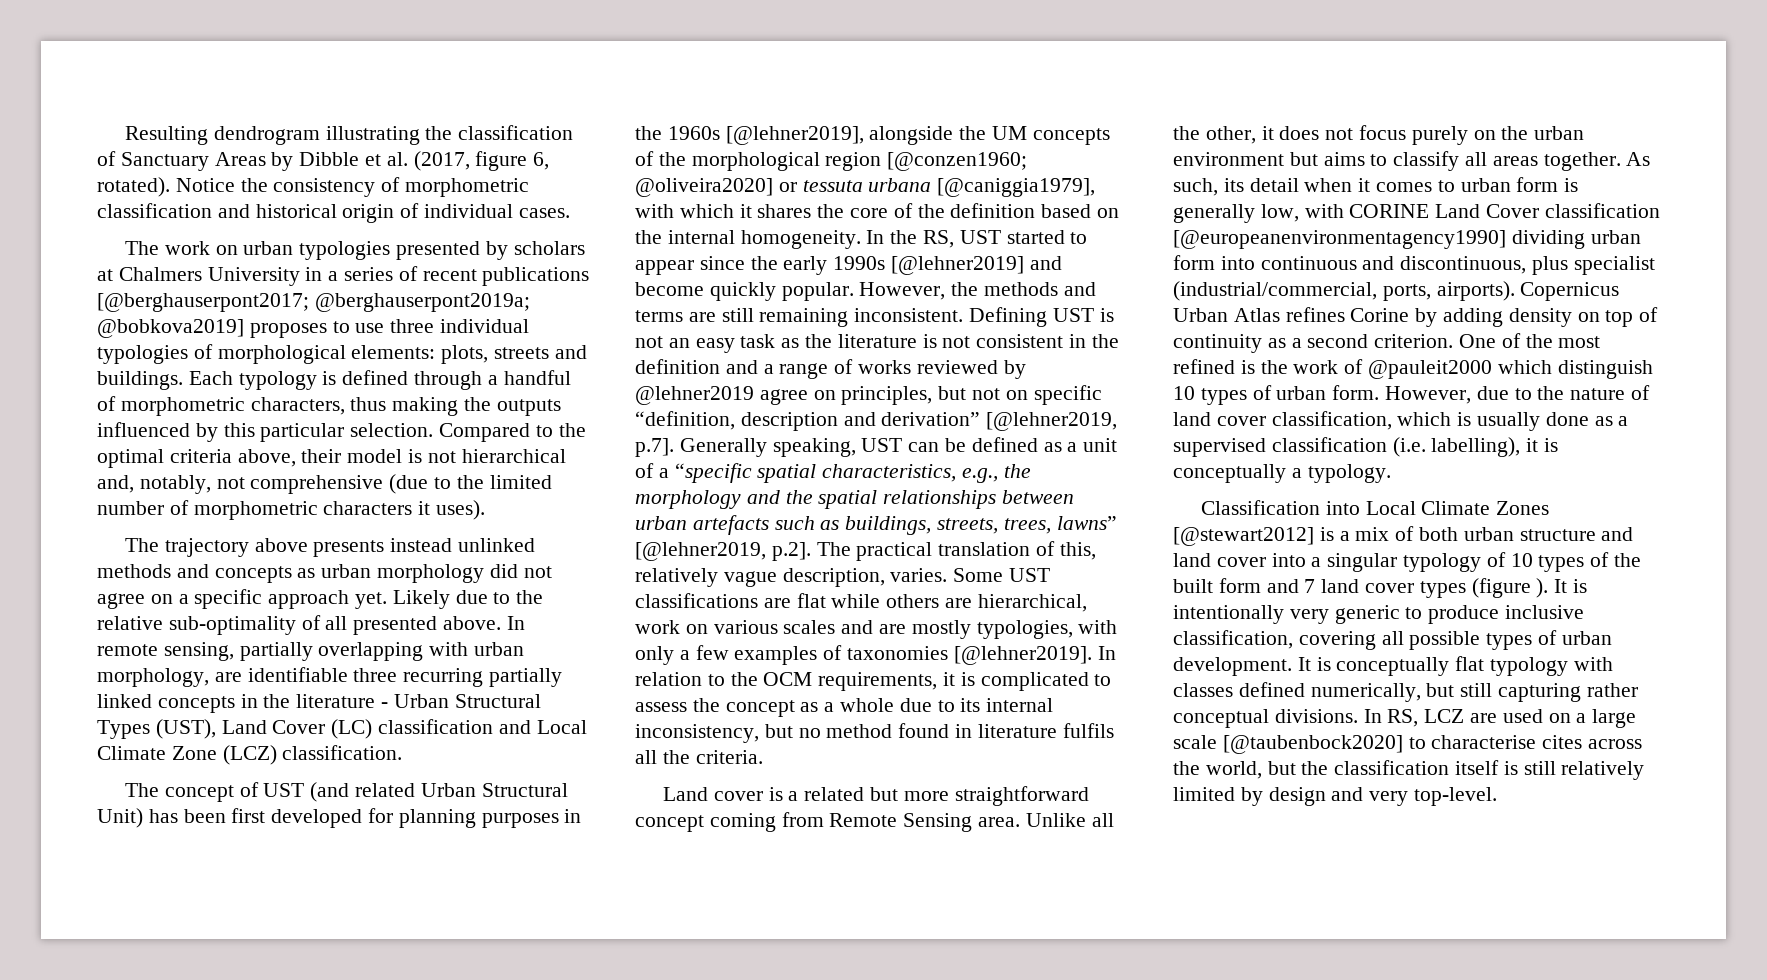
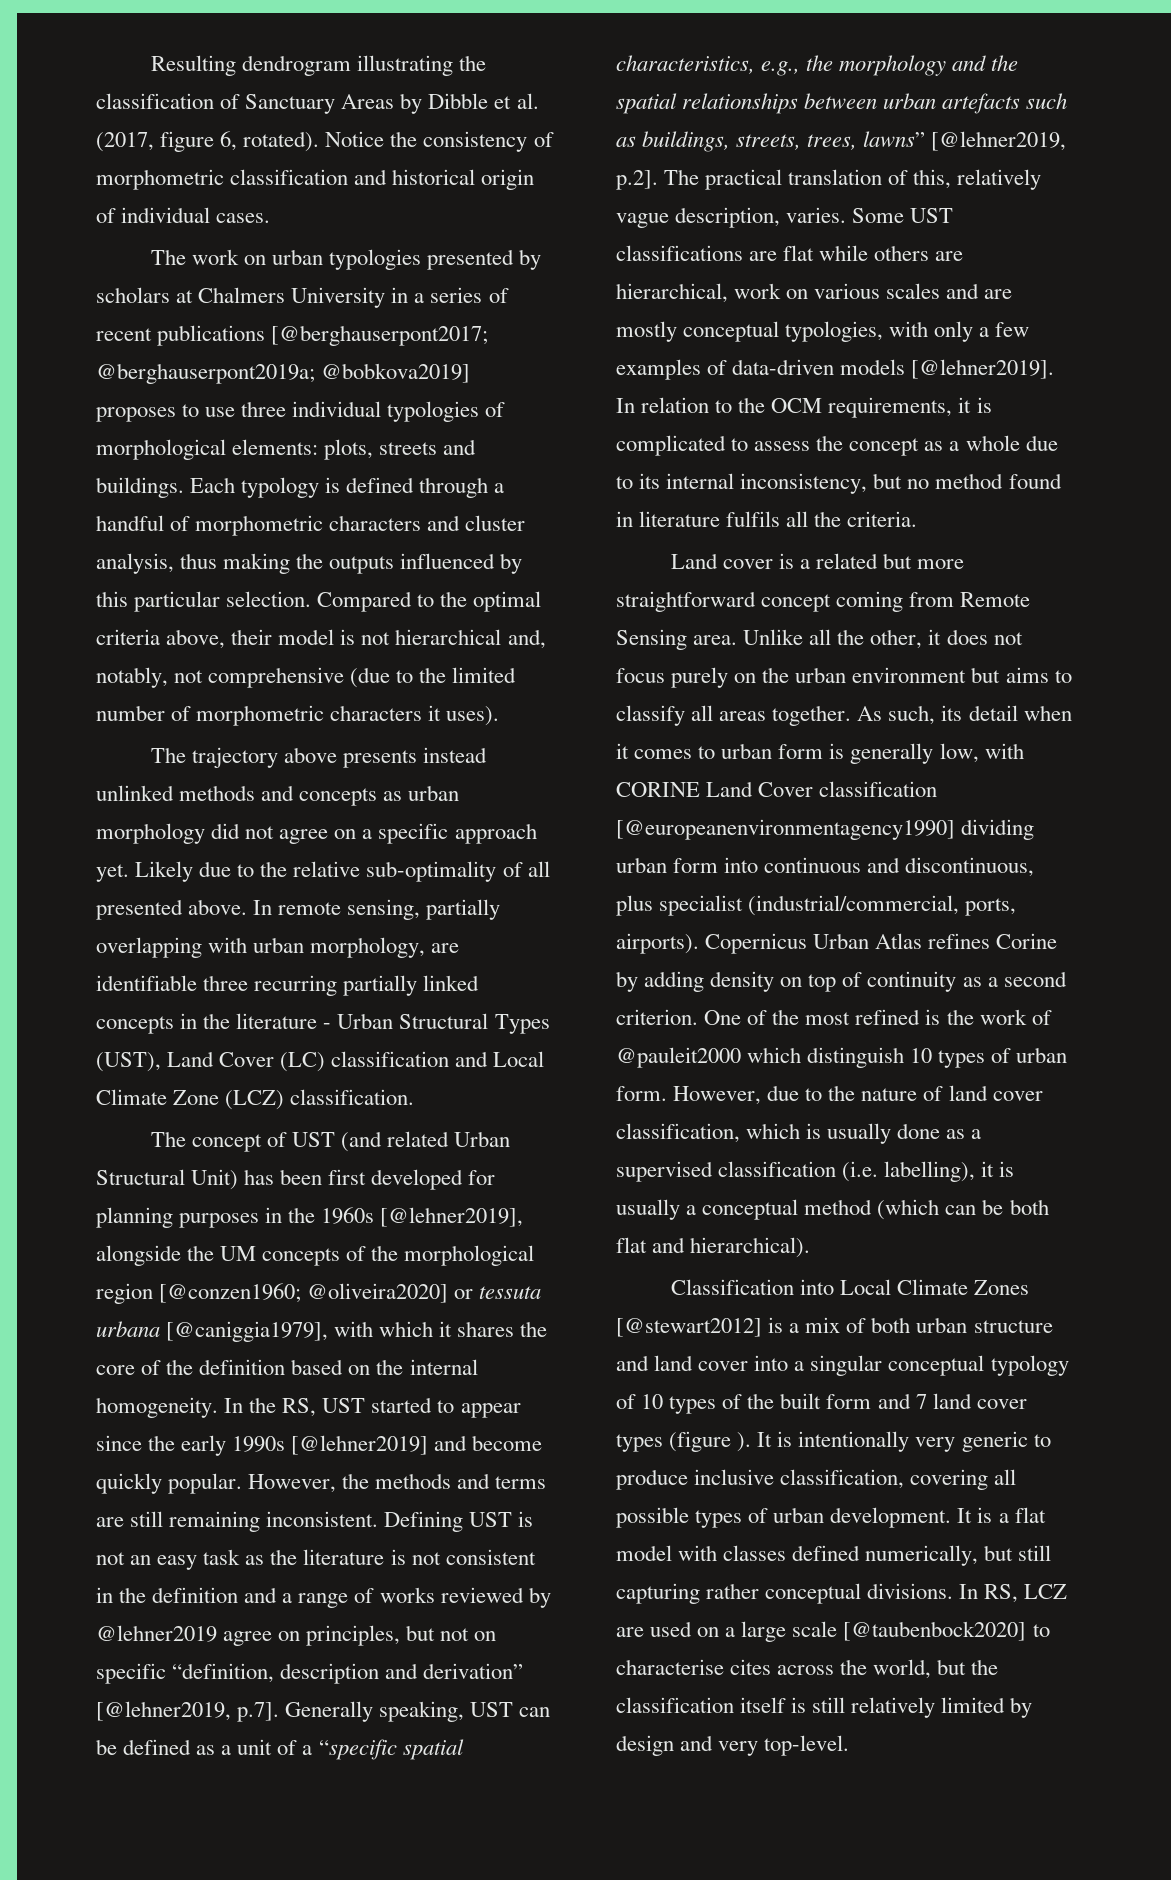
[250,397,345,415] characters, -> [329,515,526,531] [96,553,174,574] characters and cluster analysis,
(971, 629) none -> [683,321,780,342] conceptual
[847,646,949,660] taxonomies -> [732,359,906,375] data-driven models
[1173,464,1391,483] conceptually a typology. -> [616,1199,1049,1220] [616,1237,811,1258] usually a conceptual method (which can be both flat and hierarchical).
(1398, 562) none -> [888,1355,985,1376] conceptual
[1336,656,1569,676] conceptually flat typology -> [998,1507,1046,1523] [616,1545,672,1561] a flat model

